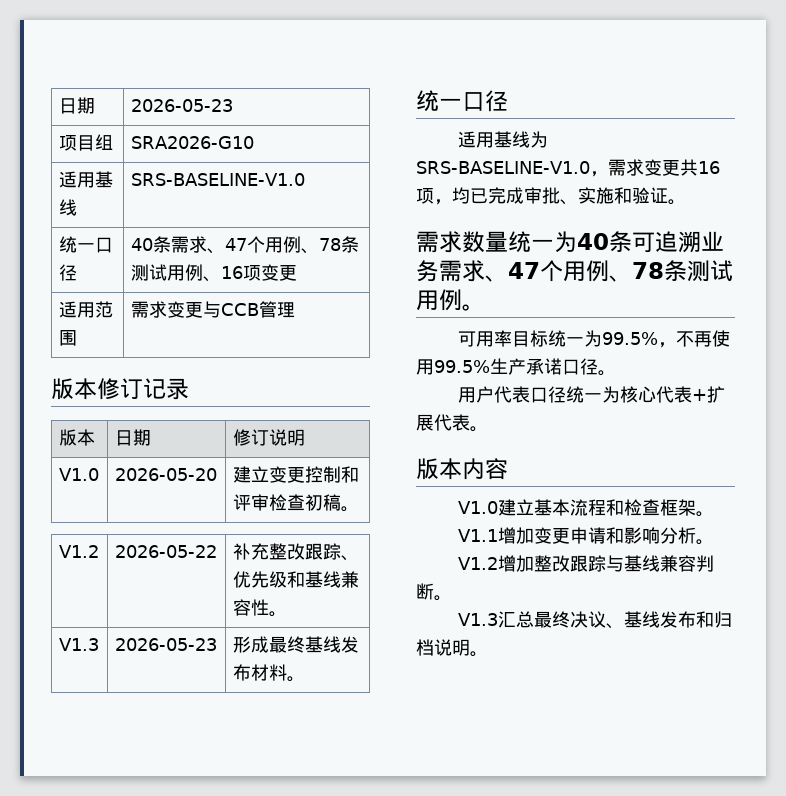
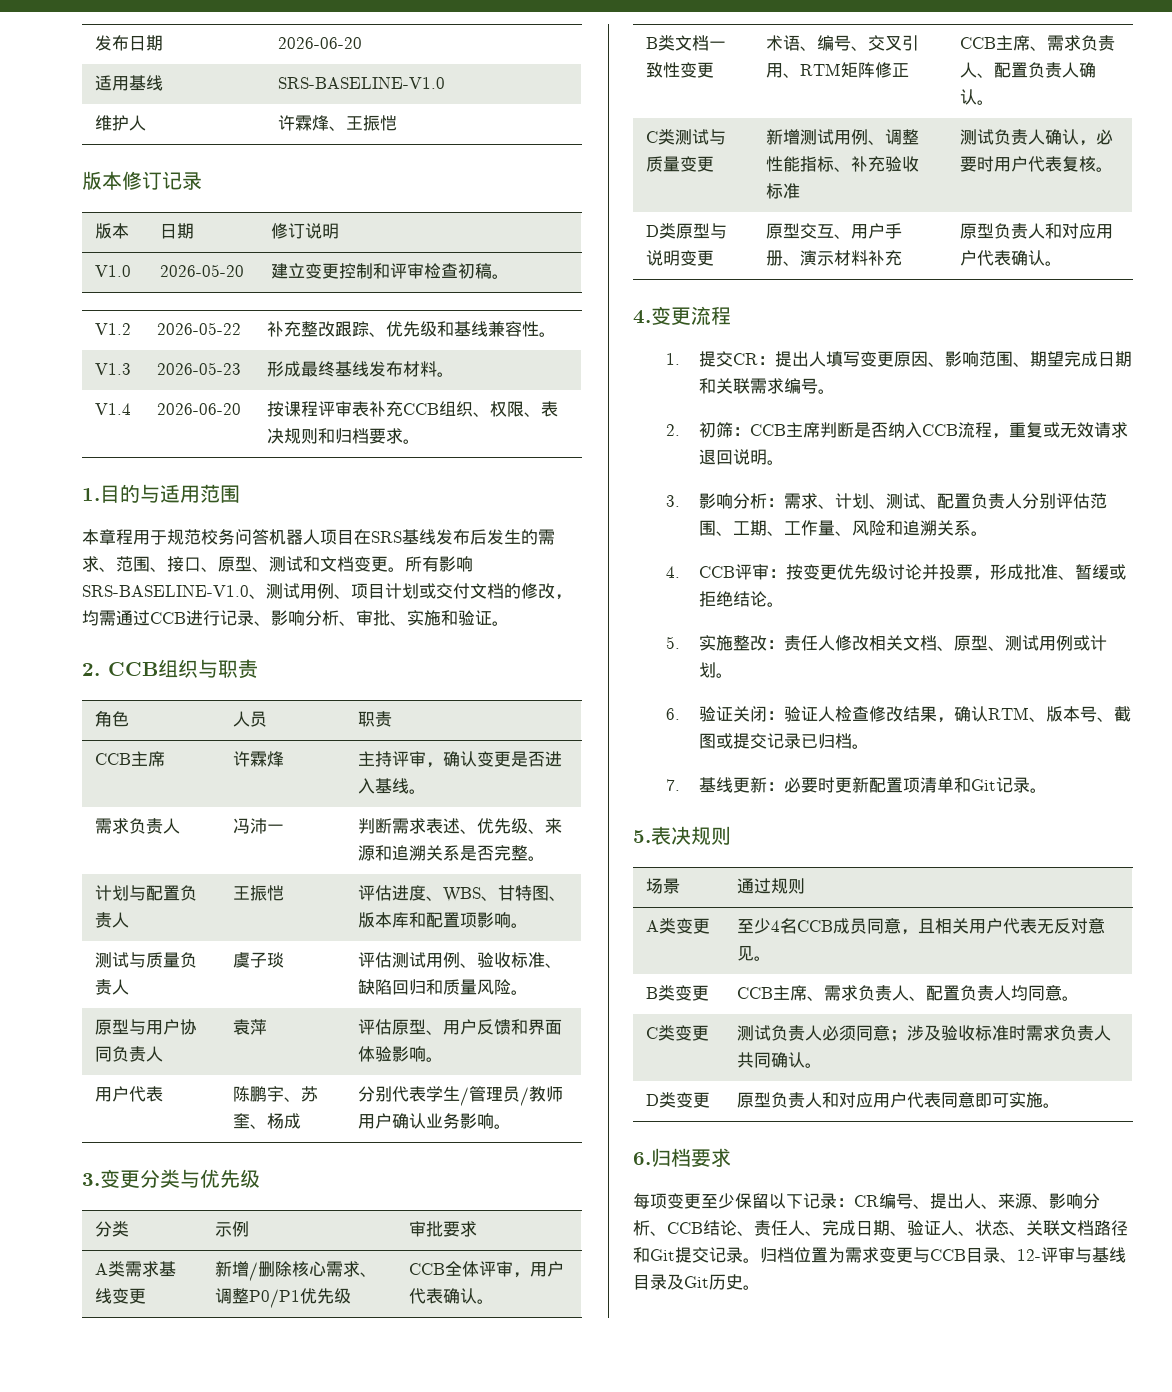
[58,97,95,114] [130,99,233,112] [58,134,113,151] [130,136,254,149] 日期 | 2026-05-23 // 项目组 | SRA2026-G10 -> [94,35,163,51] [277,37,362,49] 发布日期 | 2026-06-20
[58,236,113,253] [58,264,77,281] [130,236,359,254] [130,264,297,282] [58,301,113,318] [58,330,77,346] [130,301,295,318] 统一口径 | 40条需求、47个用例、78条测试用例、16项变更 // 适用范围 | 需求变更与CCB管理 -> [94,115,146,131] [277,115,397,131] 维护人 | 许霖烽、王振恺
[416,90,508,112] [457,131,548,148] [416,159,720,177] [416,187,524,205] // 统一口径 // 适用基线为SRS-BASELINE-V1.0，需求变更共16项，均已完成 -> [94,403,131,415] [156,403,241,415] [266,401,558,417] [266,428,420,444] [82,484,240,503] [82,529,555,545] [82,556,473,572] [82,583,572,600] [82,610,356,626] // V1.4 | 2026-06-20 | 按课程评审表补充CCB组织、权限、表决规则和归档要求。 // 1.目的与适用范围 // 本章程用于规范校务问答机器人项目在SRS基线发布后发生的需求、范围、接口、原型、测试和文档变更。所有影响SRS-BASELINE-V1.0、测试用例、项目计划或交付文档的修改，均需通过CCB进行记录、影响分析、
[416,231,724,253] [416,260,733,282] [416,289,485,311] [457,330,730,348] [416,358,616,376] [457,386,725,403] [416,414,488,432] [416,458,508,480] [457,499,714,517] [457,527,714,545] [457,555,714,572] [416,583,452,601] [457,611,732,629] [416,639,470,656] 需求数量统一为40条可追溯业务需求、47个用例、78条测试用例。 // 可用率目标统一为99.5%，不再使用99.5%生产承诺口径。 // 用户代表口径统一为核心代表+扩展代表。 // 版本内容 // V1.0建立基本流程和检查框架。 // V1.1增加变更申请和影响分析。 // V1.2增加整改跟踪与基线兼容判断。 // V1.3汇总最终决议、基线发布和归档说明 -> [82,659,258,679] [94,710,129,727] [232,711,267,727] [357,711,392,727] [94,751,165,767] [232,751,284,767] [357,751,562,768] [357,778,426,794] [94,818,180,834] [232,818,284,834] [357,818,562,834] [357,845,545,861] [94,885,197,901] [94,912,129,928] [232,885,284,901] [357,885,566,902] [357,912,528,928] [94,952,197,968] [94,979,129,995] [232,952,284,968] [357,952,562,968] [357,979,528,995] [94,1019,197,1035] [94,1046,163,1062] [232,1019,267,1035] [357,1019,562,1035] [357,1046,443,1062] [94,1086,163,1102] [232,1086,318,1102] [232,1113,301,1129] [357,1086,563,1106] [357,1113,511,1129] [82,1169,260,1188] [94,1221,129,1237] [214,1221,249,1237] [408,1221,477,1237] [94,1261,176,1277] [94,1288,146,1304] [214,1261,377,1281] [214,1288,351,1308] [408,1261,564,1278] [408,1288,494,1304] [645,35,726,51] [645,62,714,78] [765,35,919,51] [765,62,909,78] [959,35,1115,51] [959,62,1096,78] [959,89,994,105] [645,129,726,145] [645,156,714,172] [765,129,919,145] [765,156,919,172] [765,183,800,199] [959,129,1113,146] [959,156,1113,172] [645,223,727,239] [645,250,714,266] [765,223,902,239] [765,250,902,266] [959,223,1113,239] [959,250,1062,266] [633,306,731,325] [665,351,1132,367] [698,378,835,394] [665,422,1128,439] [698,449,784,465] [665,493,1107,509] [698,520,988,536] [665,564,1126,581] [698,591,784,607] [665,635,1107,651] [698,662,733,678] [665,706,1131,723] [698,733,869,749] [665,777,1047,793] [633,826,731,845] [645,878,680,894] [736,878,805,894] [645,918,710,934] [736,918,1105,935] [736,945,771,961] [645,985,709,1001] [736,985,1079,1001] [645,1025,709,1041] [736,1025,1111,1042] [736,1052,822,1068] [645,1092,710,1108] [736,1092,1060,1108] [633,1148,731,1167] [633,1193,1100,1209] [633,1220,1128,1236] [633,1247,1126,1263] [633,1274,743,1290] 2. CCB组织与职责 // 角色 | 人员 | 职责 // CCB主席 | 许霖烽 | 主持评审，确认变更是否进入基线。 // 需求负责人 | 冯沛一 | 判断需求表述、优先级、来源和追溯关系是否完整。 // 计划与配置负责人 | 王振恺 | 评估进度、WBS、甘特图、版本库和配置项影响。 // 测试与质量负责人 | 虞子琰 | 评估测试用例、验收标准、缺陷回归和质量风险。 // 原型与用户协同负责人 | 袁萍 | 评估原型、用户反馈和界面体验影响。 // 用户代表 | 陈鹏宇、苏奎、杨成 | 分别代表学生/管理员/教师用户确认业务影响。 // 3.变更分类与优先级 // 分类 | 示例 | 审批要求 // A类需求基线变更 | 新增/删除核心需求、调整P0/P1优先级 | CCB全体评审，用户代表确认。 // B类文档一致性变更 | 术语、编号、交叉引用、RTM矩阵修正 | CCB主席、需求负责人、配置负责人确认。 // C类测试与质量变更 | 新增测试用例、调整性能指标、补充验收标准 | 测试负责人确认，必要时用户代表复核。 // D类原型与说明变更 | 原型交互、用户手册、演示材料补充 | 原型负责人和对应用户代表确认。 // 4.变更流程 // 1.提交CR：提出人填写变更原因、影响范围、期望完成日期和关联需求编号。 // 2.初筛：CCB主席判断是否纳入CCB流程，重复或无效请求退回说明。 // 3.影响分析：需求、计划、测试、配置负责人分别评估范围、工期、工作量、风险和追溯关系。 // 4. CCB评审：按变更优先级讨论并投票，形成批准、暂缓或拒绝结论。 // 5.实施整改：责任人修改相关文档、原型、测试用例或计划。 // 6.验证关闭：验证人检查修改结果，确认RTM、版本号、截图或提交记录已归档。 // 7.基线更新：必要时更新配置项清单和Git记录。 // 5.表决规则 // 场景 | 通过规则 // A类变更 | 至少4名CCB成员同意，且相关用户代表无反对意见。 // B类变更 | CCB主席、需求负责人、配置负责人均同意。 // C类变更 | 测试负责人必须同意；涉及验收标准时需求负责人共同确认。 // D类变更 | 原型负责人和对应用户代表同意即可实施。 // 6.归档要求 // 每项变更至少保留以下记录：CR编号、提出人、来源、影响分析、CCB结论、责任人、完成日期、验证人、状态、关联文档路径和Git提交记录。归档位置为需求变更与CCB目录、12-评审与基线目录及Git历史

